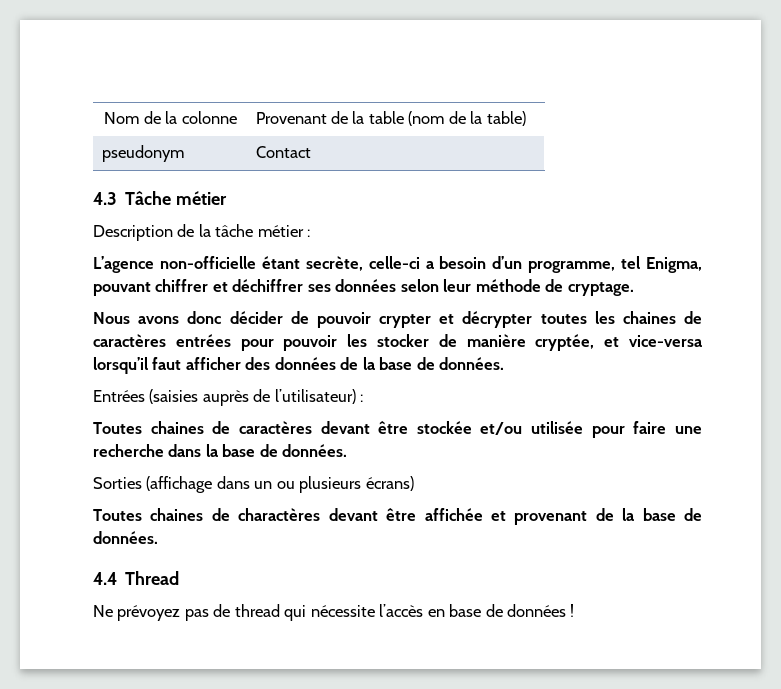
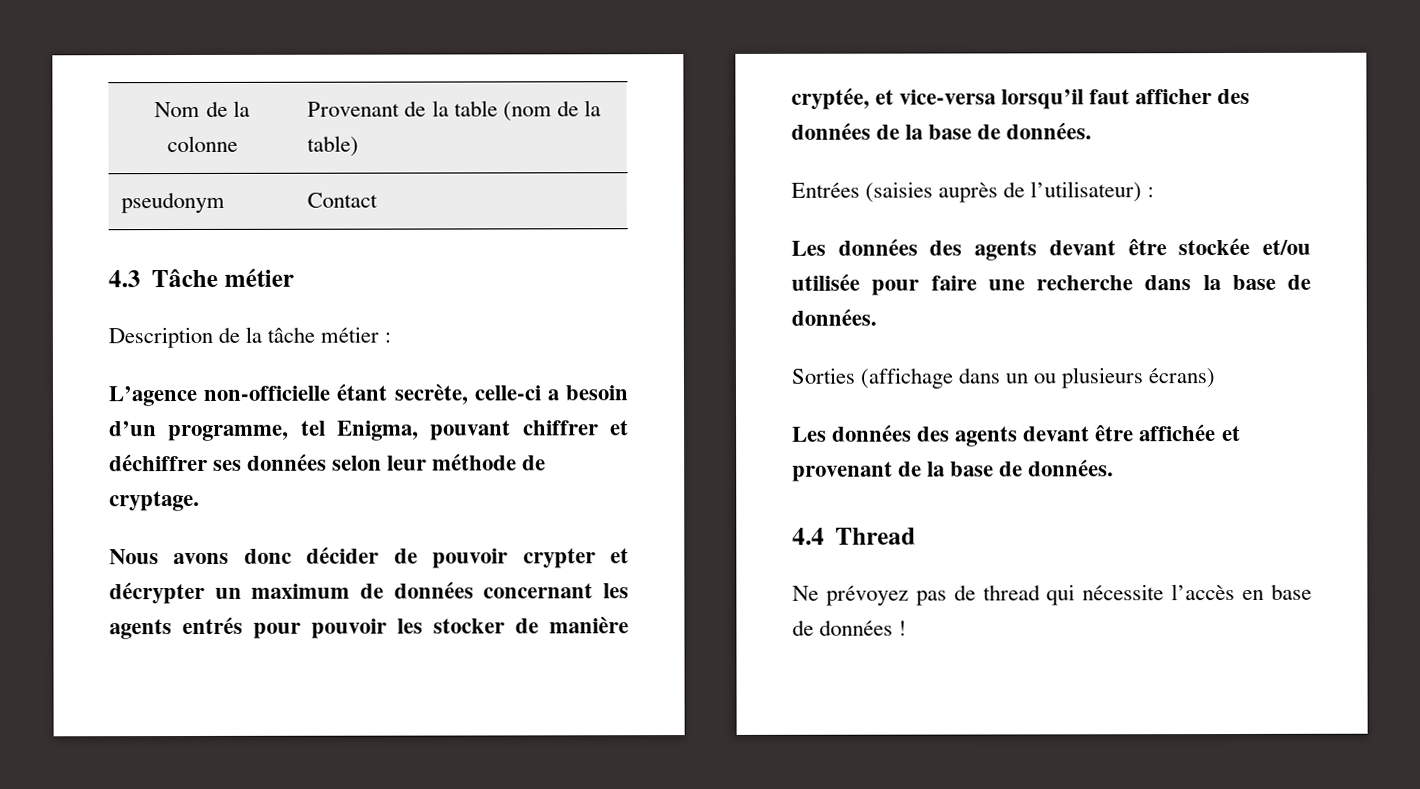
[540,311,702,324] [93,334,231,347] toutes les chaines de caractères entrées -> [214,581,629,599] [109,616,243,640] un maximum de données concernant les agents entrés
[93,421,312,434] Toutes chaines de caractères -> [791,238,1038,261] Les données des agents
[93,508,321,521] Toutes chaines de charactères -> [792,424,1019,447] Les données des agents

